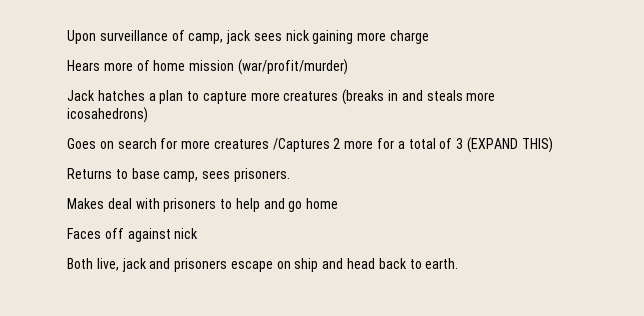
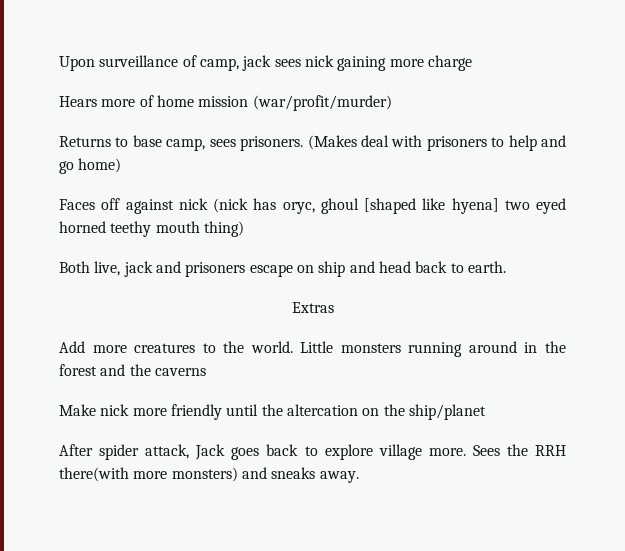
[67,89,496,105] [67,107,148,123] [67,137,553,153] // Jack hatches a plan to capture more creatures (breaks in and steals more icosahedrons) // Goes on search for more creatures /Captures 2 more for a total of 3 (EXPAND THIS) -> (392, 103) none
[67,198,104,209] // Makes -> [307,135,357,150] (Makes
[306,198,339,209] home -> [78,158,122,173] home)
(199, 233) none -> [213,198,566,214] [59,221,244,237] (nick has oryc, ghoul [shaped like hyena] two eyed horned teethy mouth thing)
(459, 263) none -> [291,302,334,313] [59,341,567,357] [59,364,206,376] [59,404,486,420] [59,444,566,460] [59,467,359,483] // Extras // Add more creatures to the world. Little monsters running around in the forest and the caverns // Make nick more friendly until the altercation on the ship/planet // After spider attack, Jack goes back to explore village more. Sees the RRH there(with more monsters) and sneaks away.

